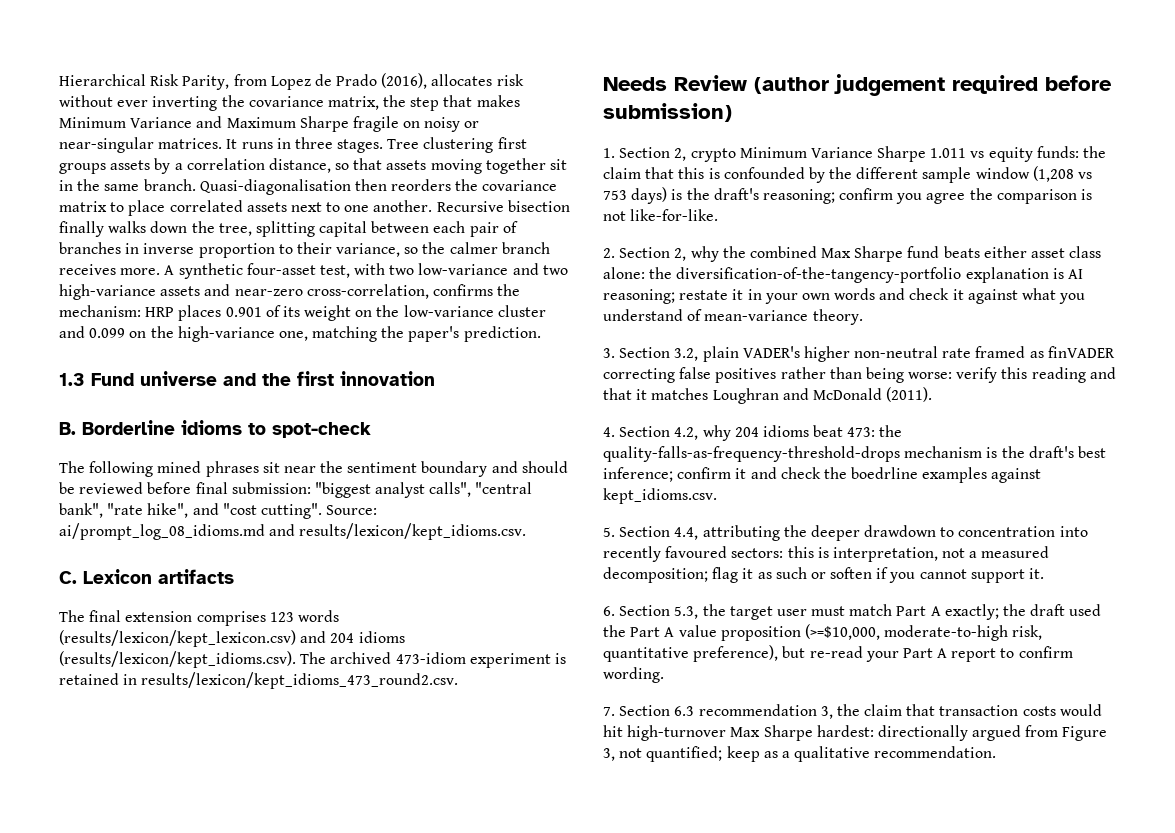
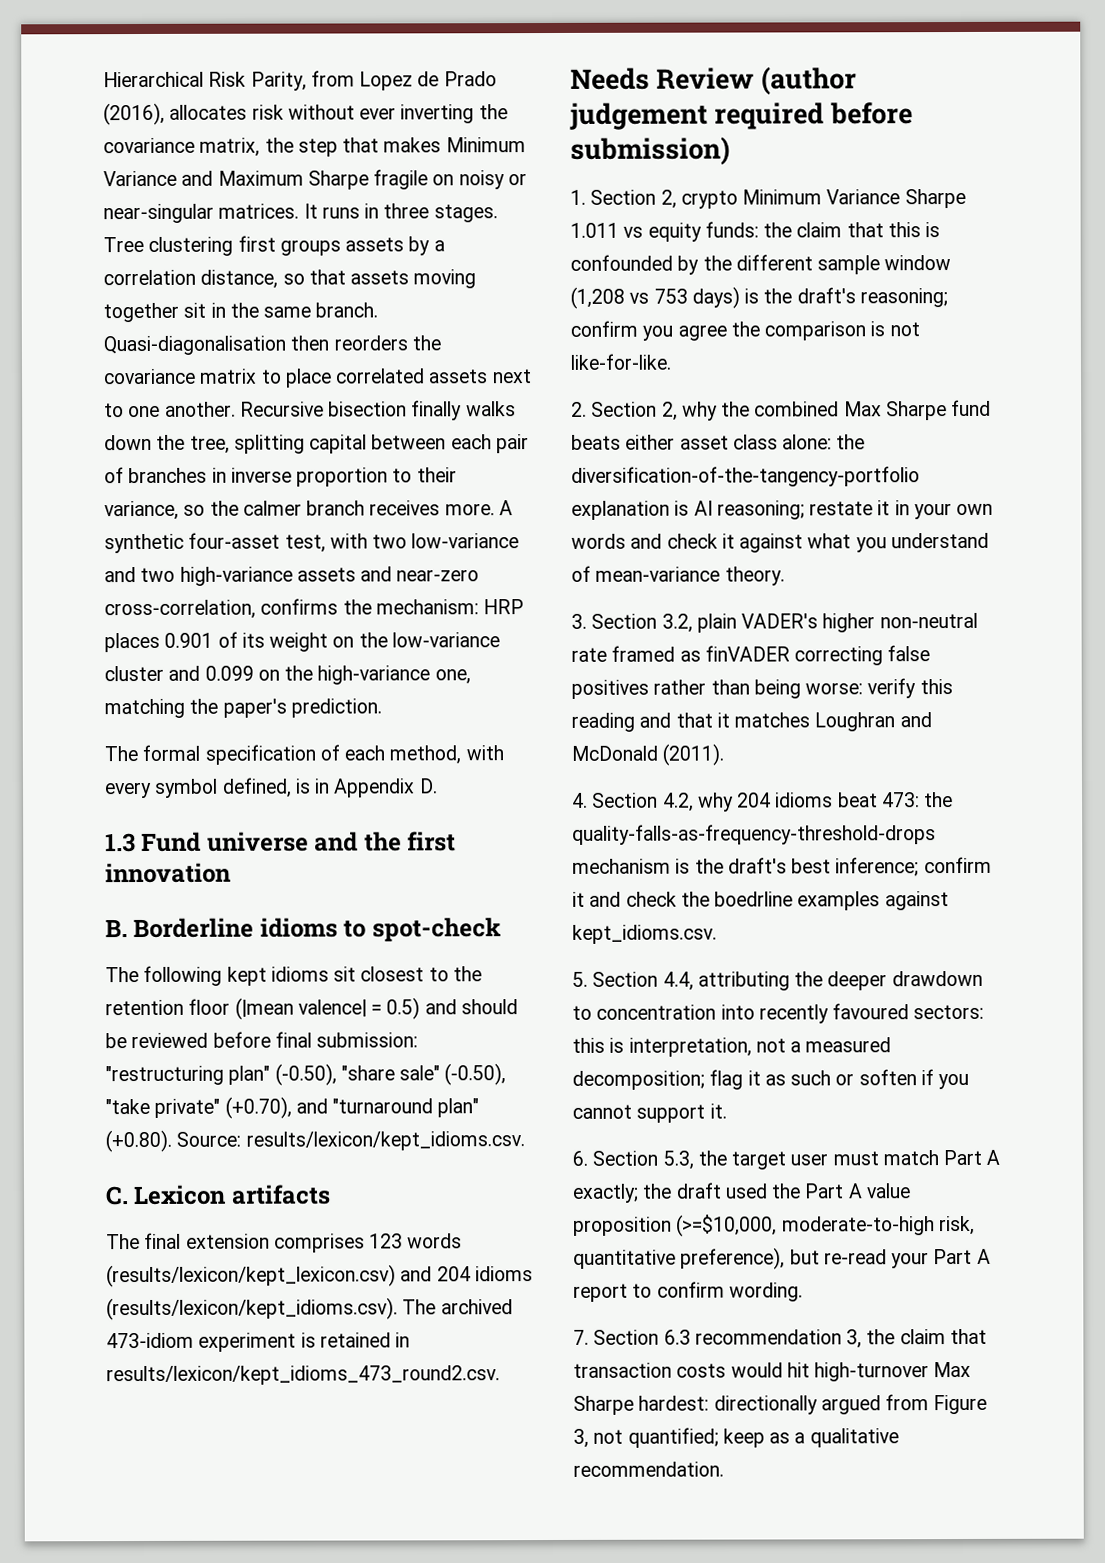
(541, 334) none -> [104,744,504,765] [105,777,438,799] // The formal specification of each method, with every symbol defined, is in Appendix D.
[157,461,488,477] mined phrases sit near the sentiment boundary -> [226,966,482,986] [105,997,421,1020] kept idioms sit closest to the retention floor (|mean valence| = 0.5)
[314,482,533,498] [59,503,378,519] [59,523,296,540] "biggest analyst calls", "central bank", "rate hike", and "cost cutting". Source: ai/prompt_log_08_idioms.md and -> [105,1063,507,1086] [105,1096,480,1119] [105,1129,242,1153] "restructuring plan" (-0.50), "share sale" (-0.50), "take private" (+0.70), and "turnaround plan" (+0.80). Source:

